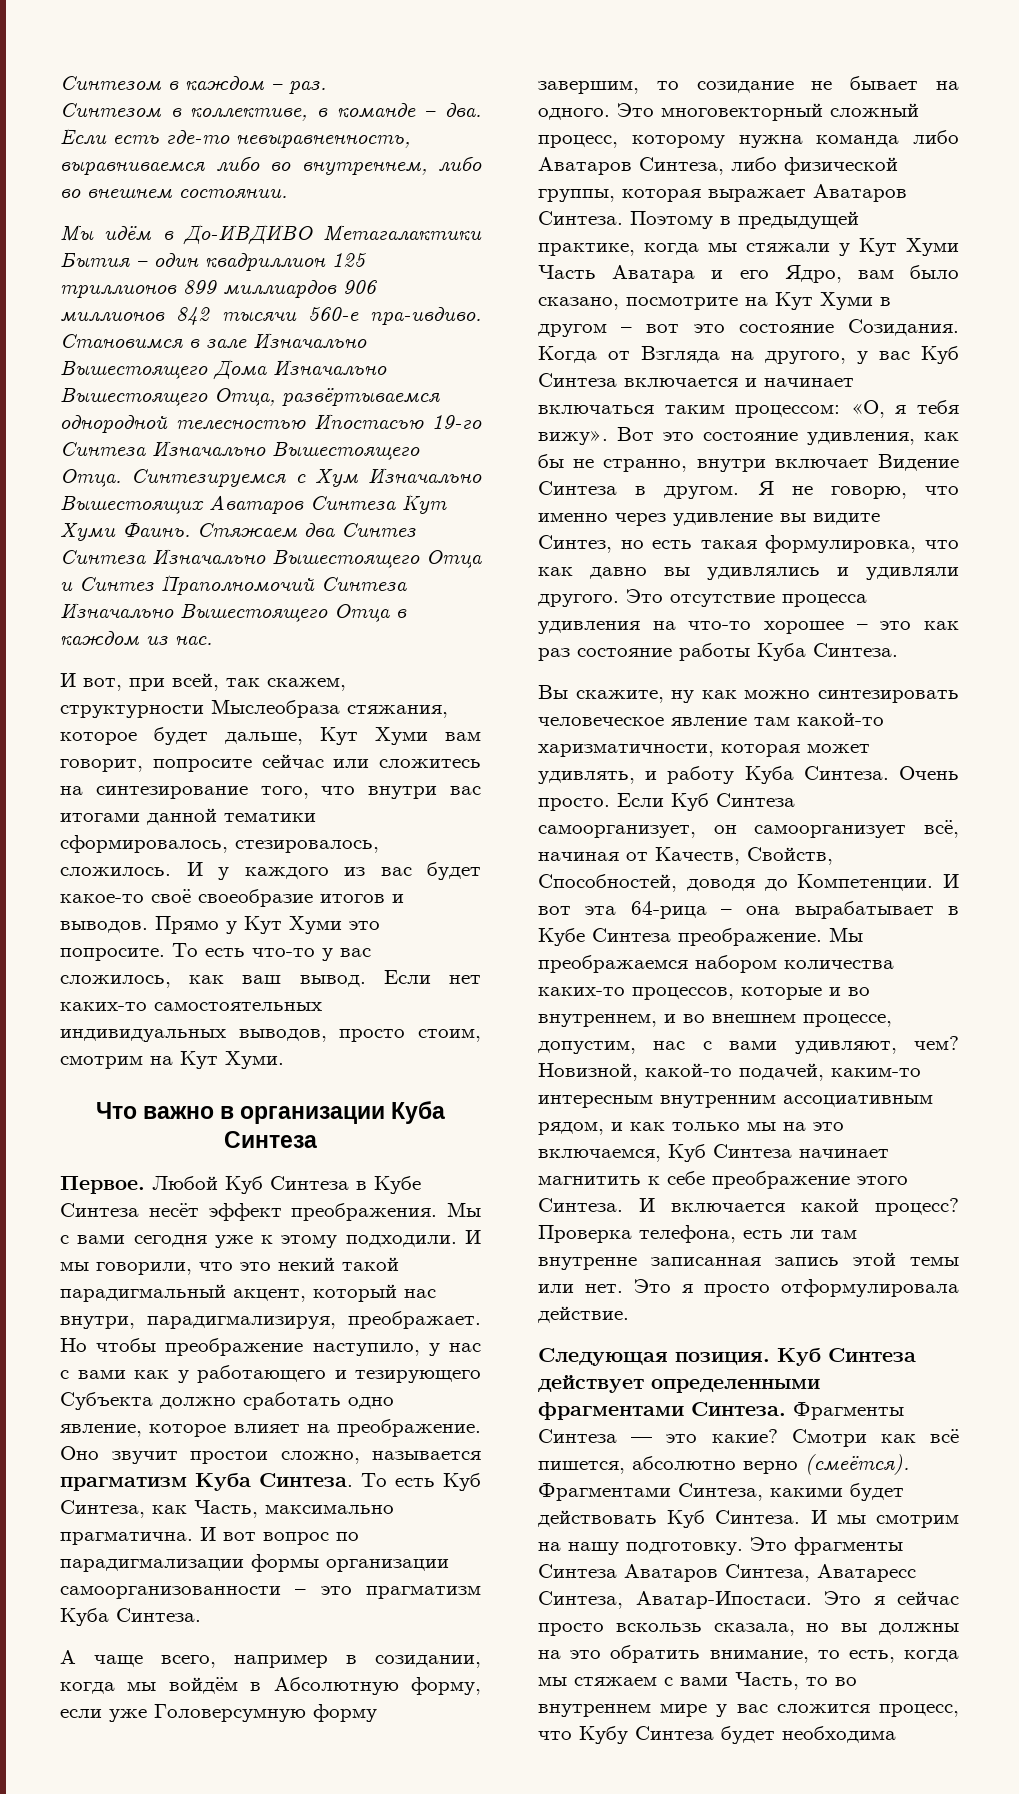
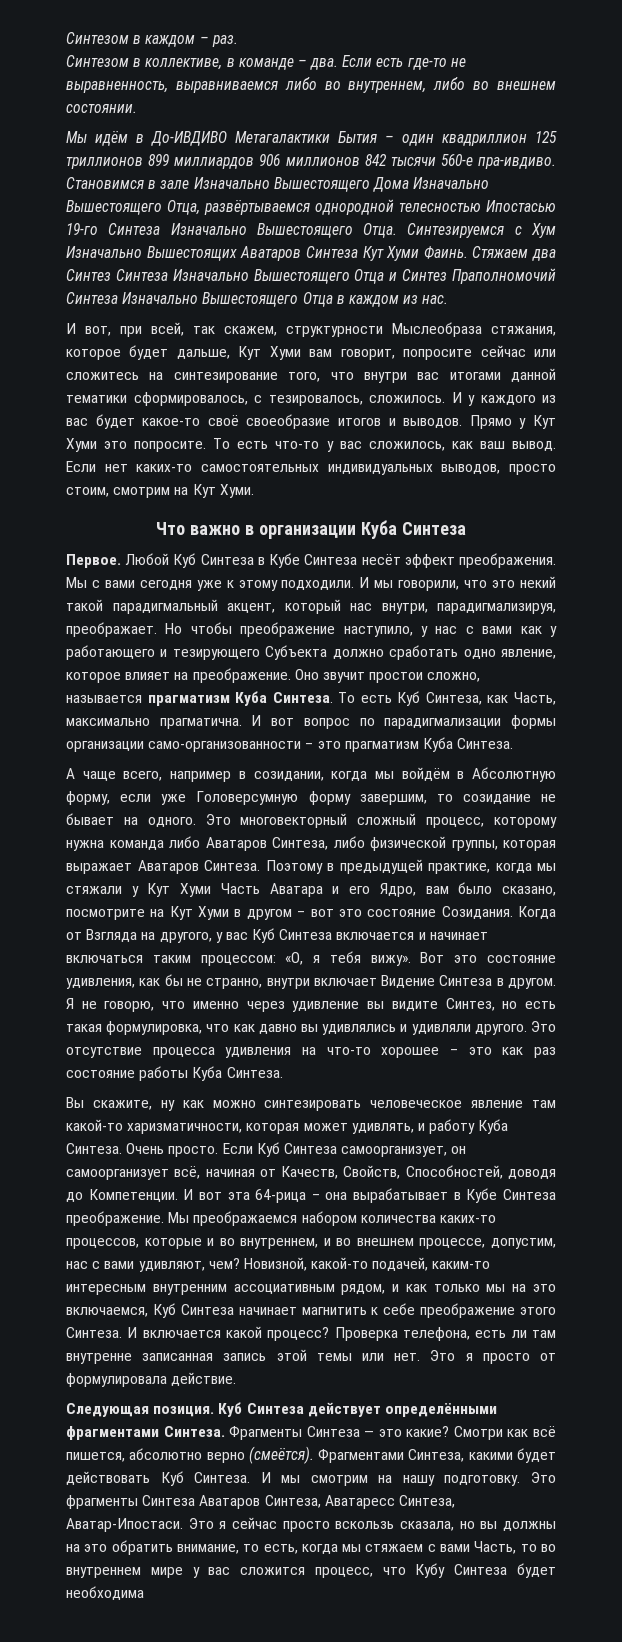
[236,134,410,149] невыравненность, -> [450,58,466,67] [66,81,168,93] не выравненность,
[235,840,379,853] стезировалось, -> [254,395,363,406] с тезировалось,
[60,1586,281,1599] самоорганизованности -> [148,741,302,752] само-организованности
[781,1279,959,1297] отформулировала -> [539,1353,556,1361] [66,1373,167,1387] от формулировала
[651,1379,820,1393] определенными -> [384,1403,497,1417] определёнными

